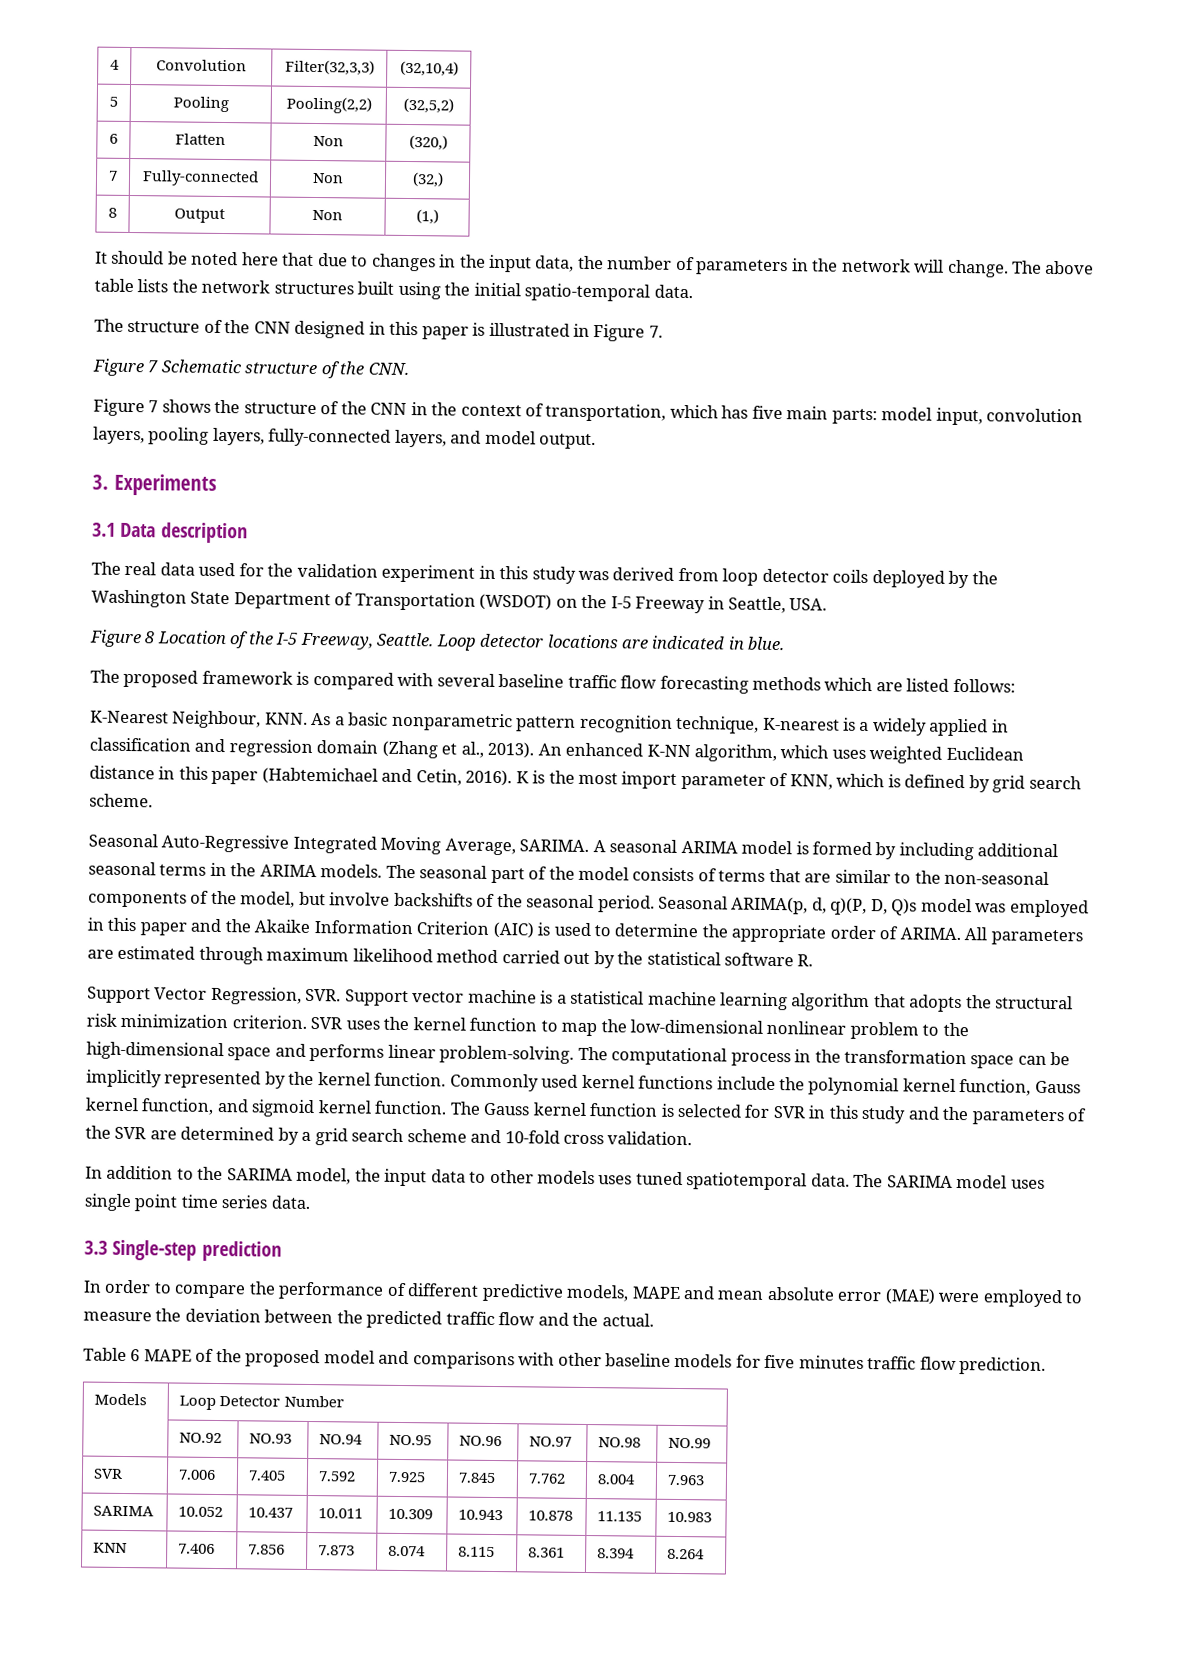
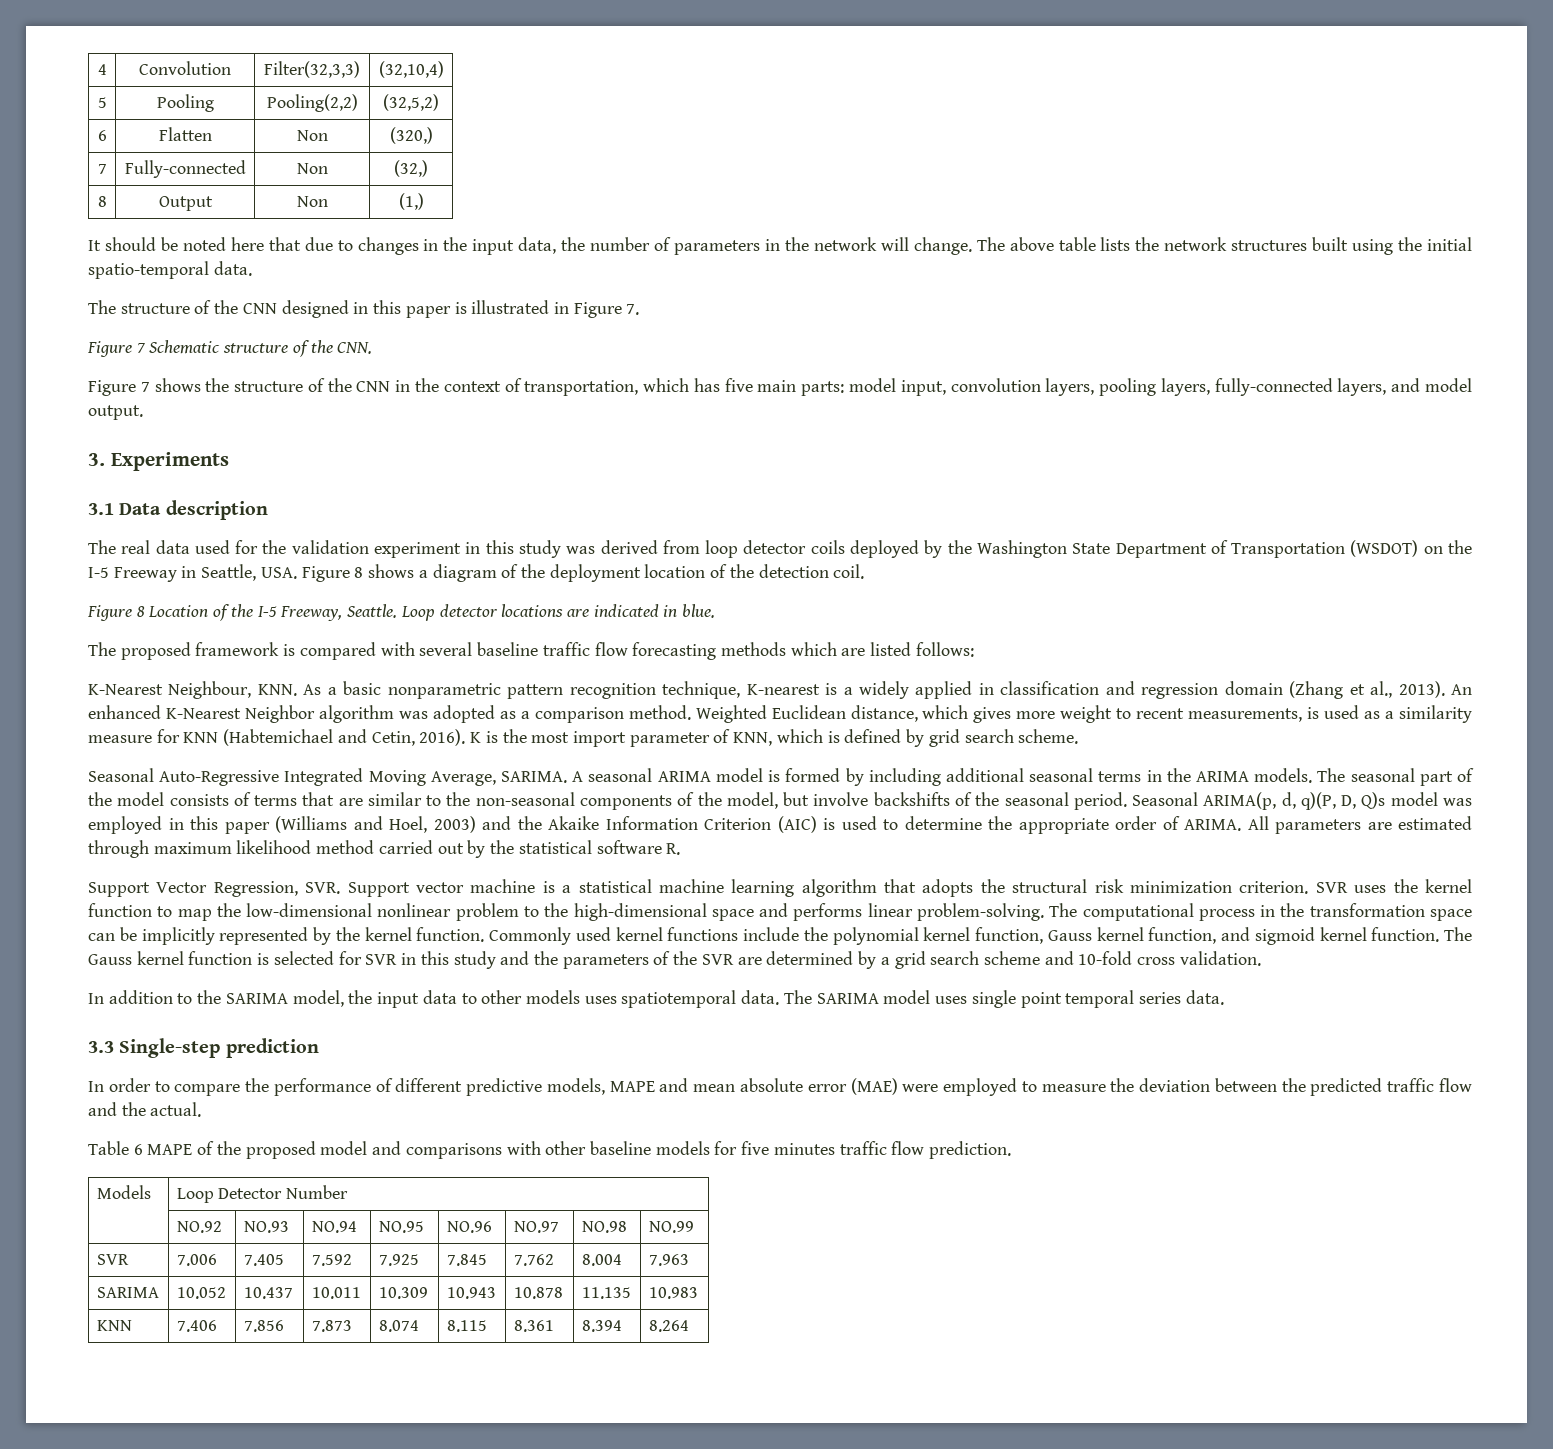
(828, 604) none -> [301,564,865,582] Figure 8 shows a diagram of the deployment location of the detection coil.
[646,744,1024,764] [89,765,259,785] K-NN algorithm, which uses weighted Euclidean distance in this paper -> [165,705,1472,723] [88,729,219,743] K-Nearest Neighbor algorithm was adopted as a comparison method. Weighted Euclidean distance, which gives more weight to recent measurements, is used as a similarity measure for KNN
(187, 929) none -> [275,816,476,833] (Williams and Hoel, 2003)
[635,1171,683,1186] tuned -> (617, 1000) none
[180,1194,219,1209] time -> [1065,990,1135,1008] temporal

